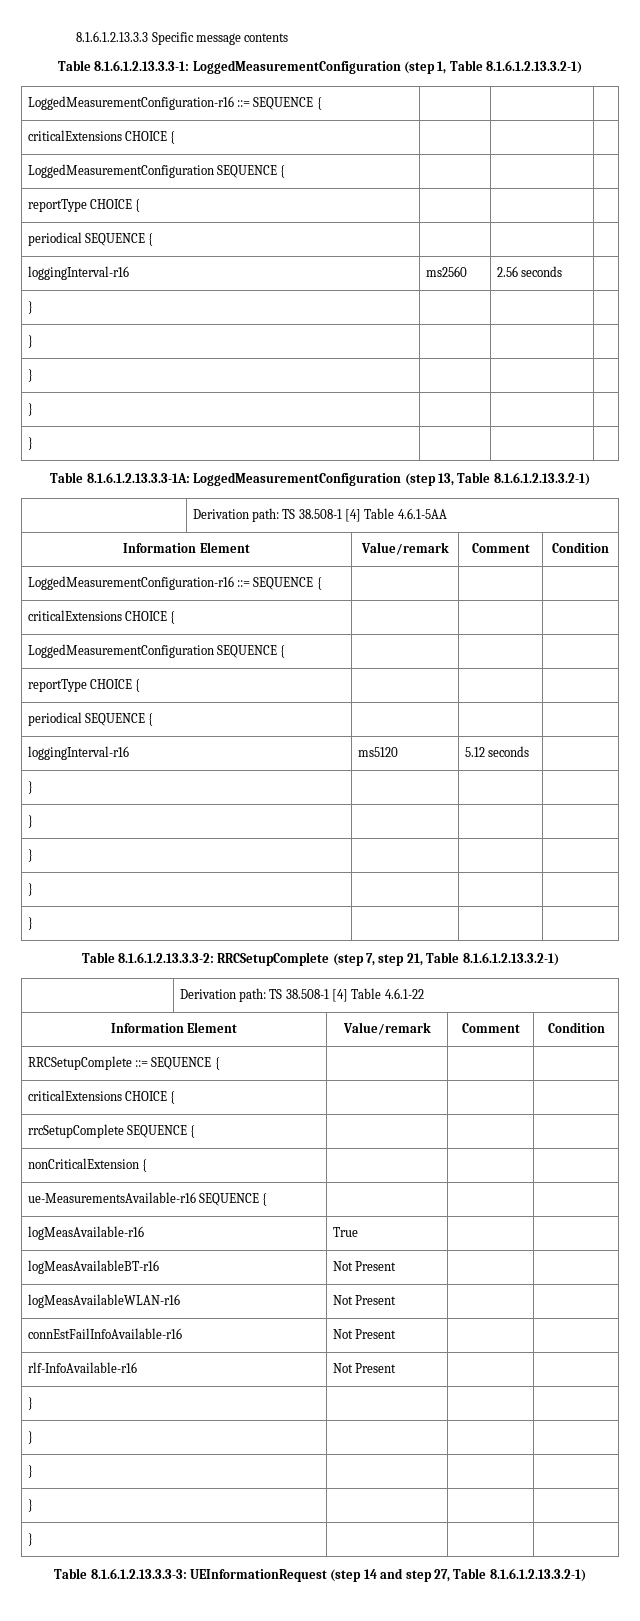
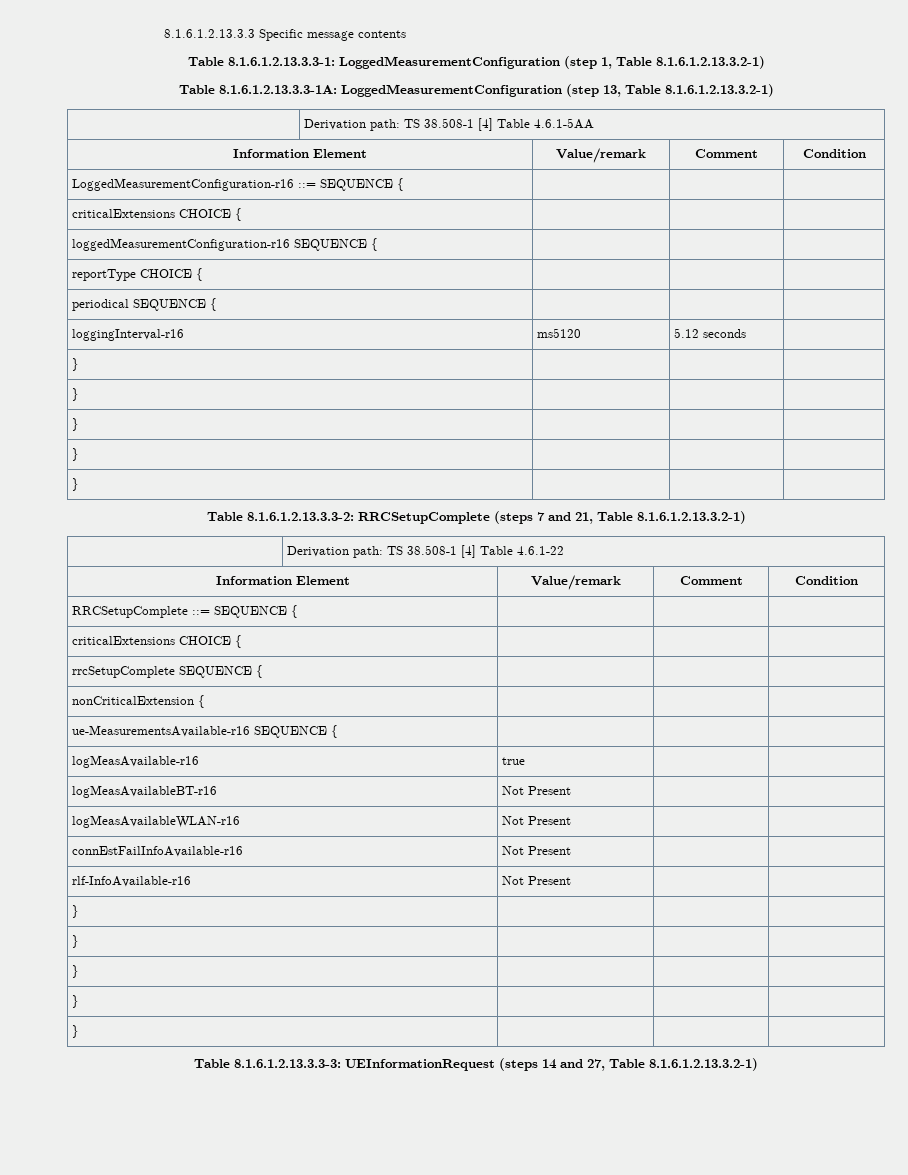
[27,96,322,110] [27,130,176,144] [27,164,286,178] [27,199,141,212] [27,232,154,246] [27,266,129,280] [425,266,467,277] [496,266,562,277] [27,301,33,314] [27,335,33,348] [27,369,33,382] [27,403,33,416] [27,437,33,450] // LoggedMeasurementConfiguration-r16 ::= SEQUENCE { | | | // criticalExtensions CHOICE { | | | // LoggedMeasurementConfiguration SEQUENCE { | | | // reportType CHOICE { | | | // periodical SEQUENCE { | | | // loggingInterval-r16 | ms2560 | 2.56 seconds | // } | | | // } | | | // } | | | // } | | | // } | | | -> (765, 62) none
[27,644,214,658] LoggedMeasurementConfiguration -> [72,238,291,251] loggedMeasurementConfiguration-r16
[332,953,405,966] (step 7, step -> [493,511,571,524] (steps 7 and
[332,1227,358,1237] True -> [502,757,526,765] true
[330,1569,362,1582] (step -> [499,1058,538,1071] (steps
[405,1570,432,1582] step -> (583, 1063) none

